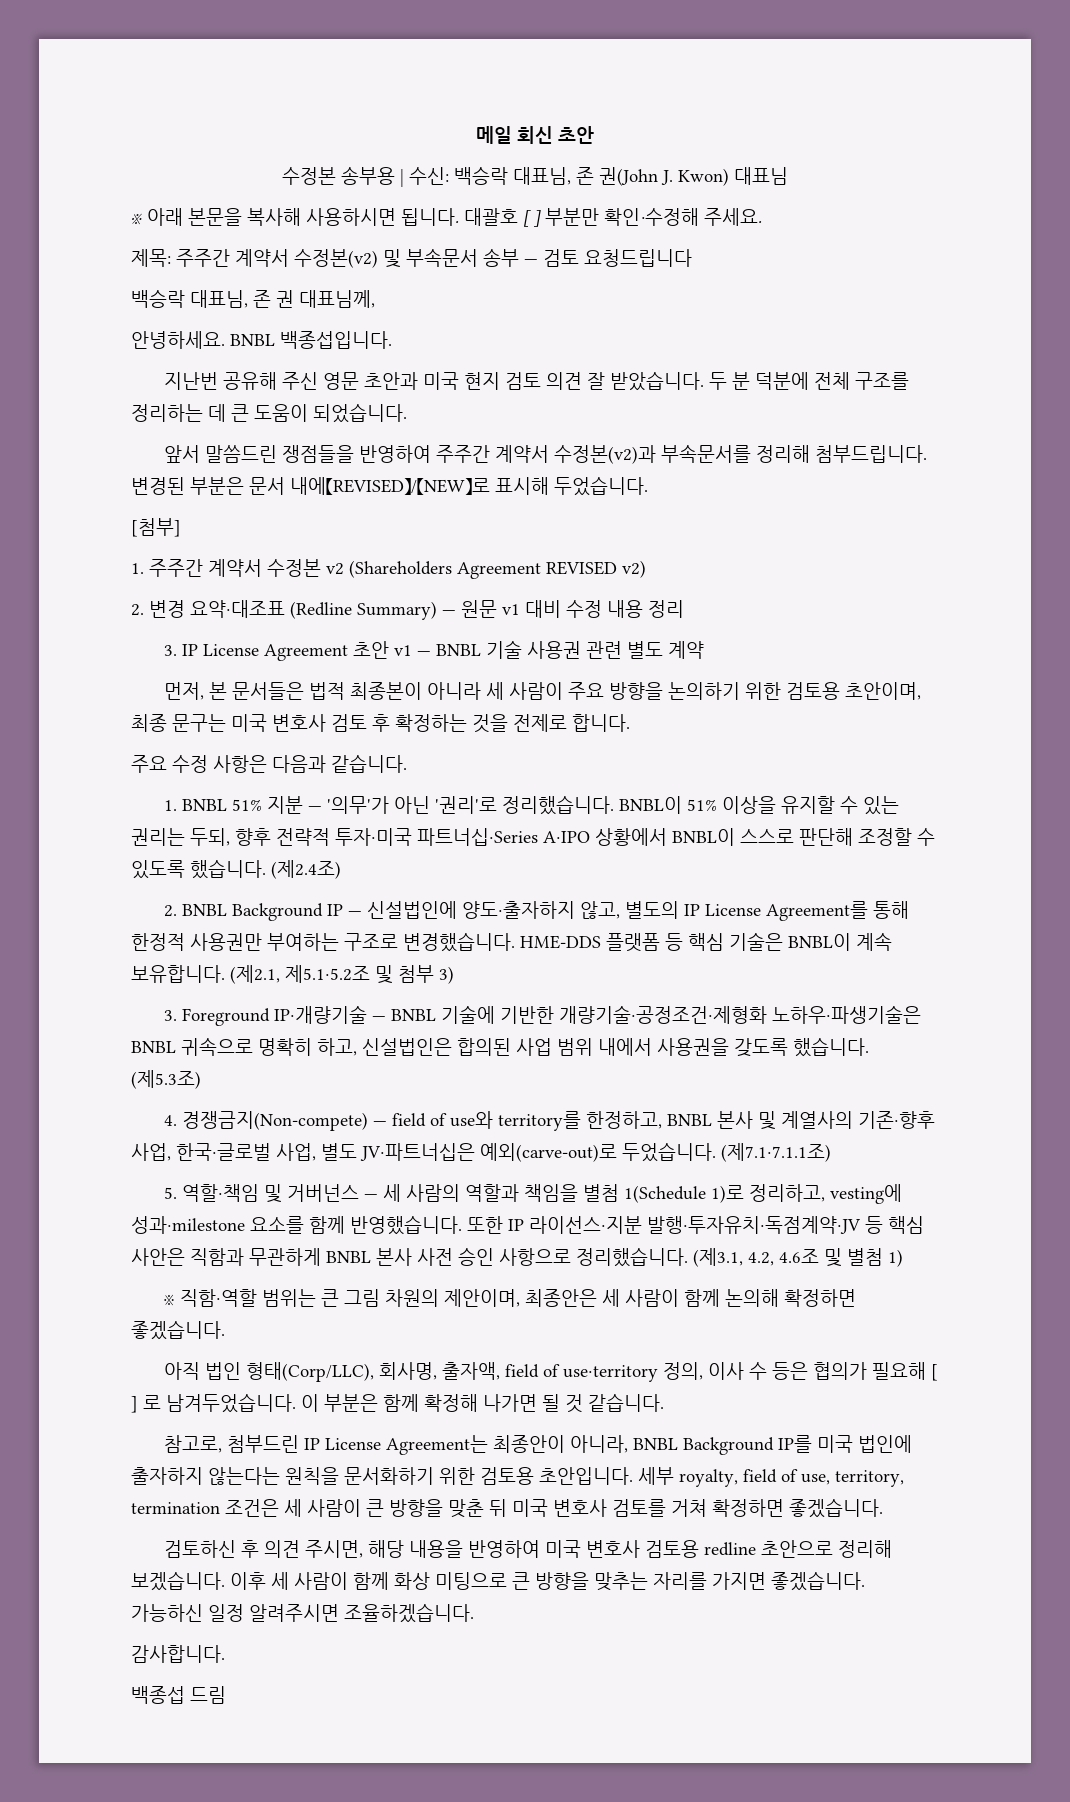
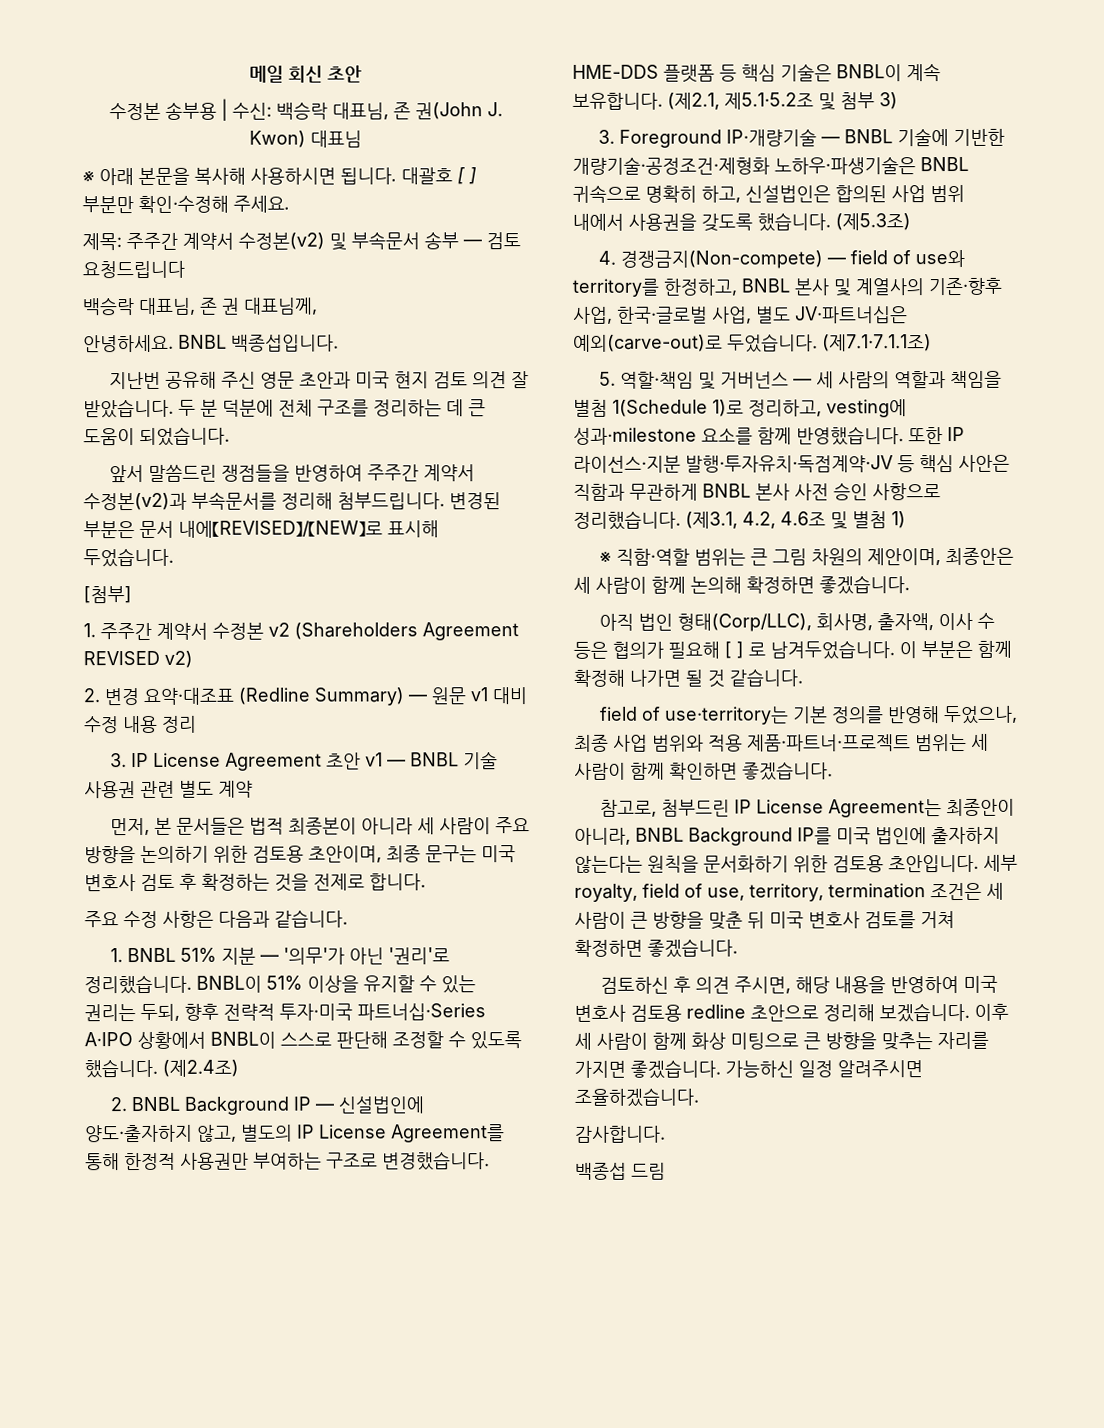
[504,1362,703,1382] field of use·territory 정의, -> (934, 622) none
(664, 1402) none -> [598,705,1018,725] [574,733,989,752] [574,761,833,781] // field of use·territory는 기본 정의를 반영해 두었으나, 최종 사업 범위와 적용 제품·파트너·프로젝트 범위는 세 사람이 함께 확인하면 좋겠습니다.

